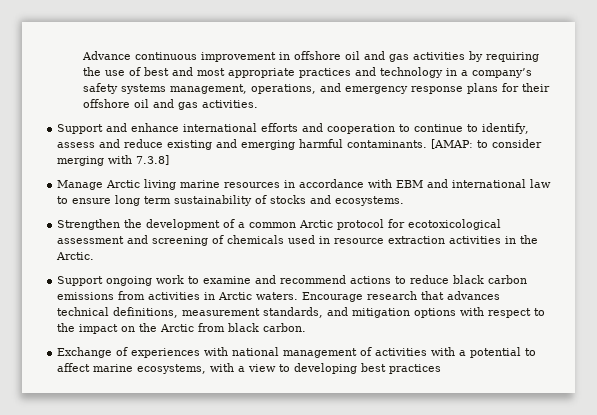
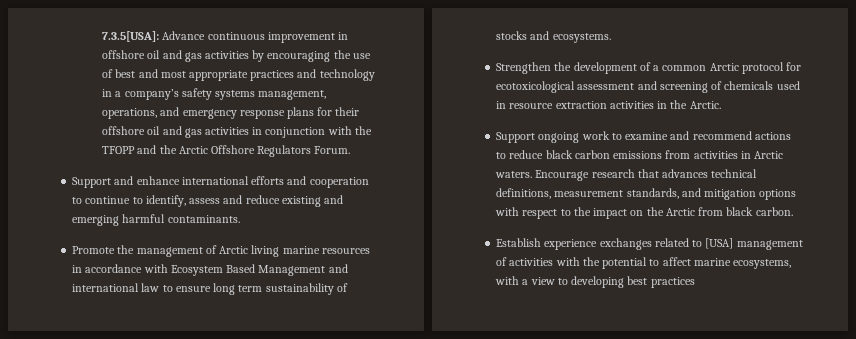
(82, 55) none -> [102,31,160,42] 7.3.5[USA]:
[486,52,540,62] requiring -> [267,51,331,62] encouraging
[202,100,259,108] activities. -> [204,126,372,138] [102,145,351,157] activities in conjunction with the TFOPP and the Arctic Offshore Regulators Forum.
[431,139,543,149] [57,155,170,166] [57,180,104,190] [AMAP: to consider merging with 7.3.8] // Manage -> [72,245,217,257] // Promote the management of
[396,180,424,188] EBM -> [170,264,326,276] Ecosystem Based Management
[57,347,280,358] Exchange of experiences with national -> [496,238,734,250] Establish experience exchanges related to [USA]
[459,350,467,356] a -> [582,257,600,266] the

